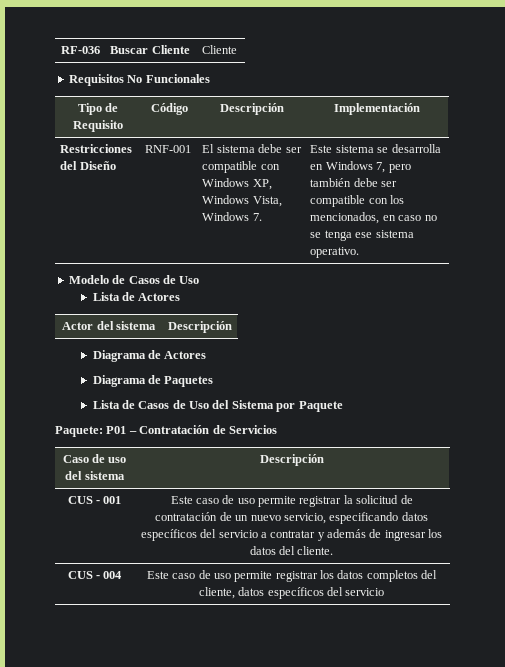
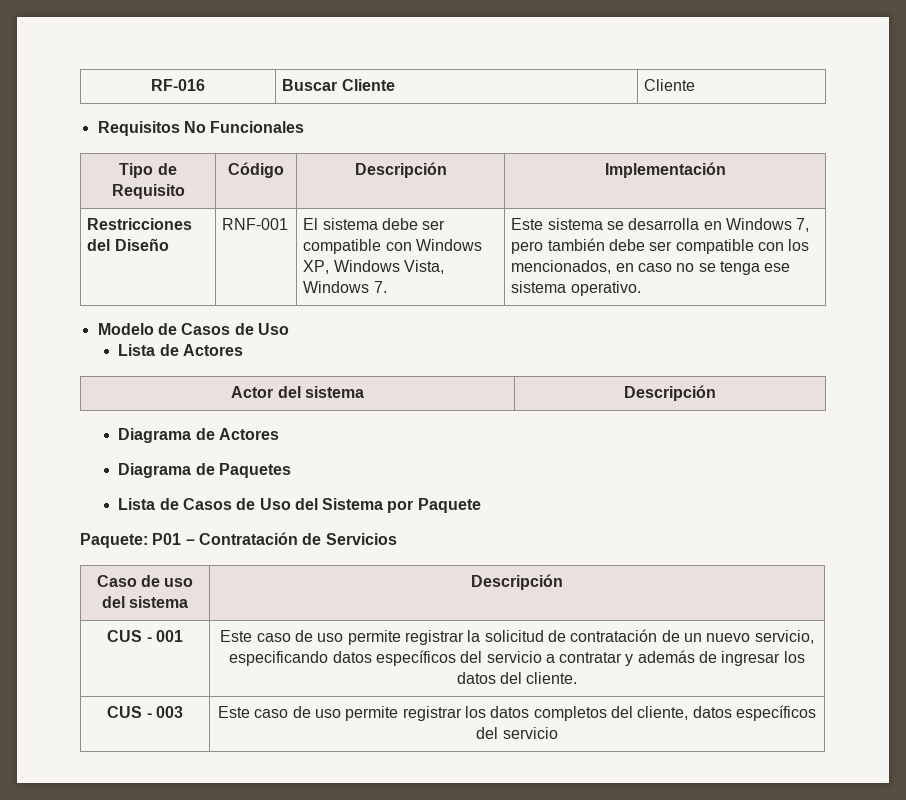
[61,46,100,54] RF-036 -> [151,79,205,91] RF-016
[103,571,123,579] 004 -> [155,706,183,718] 003

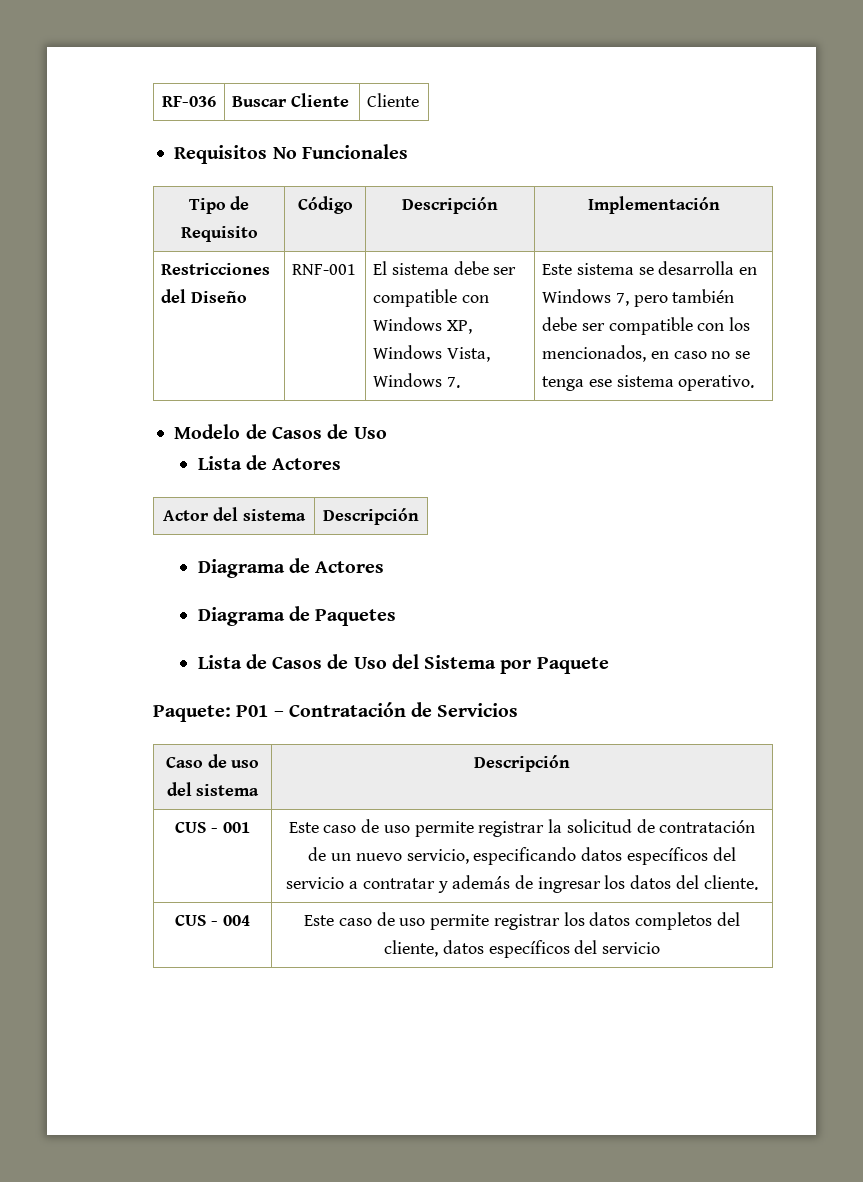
[151,79,205,91] RF-016 -> [162,96,216,107] RF-036
[155,706,183,718] 003 -> [222,915,250,926] 004

